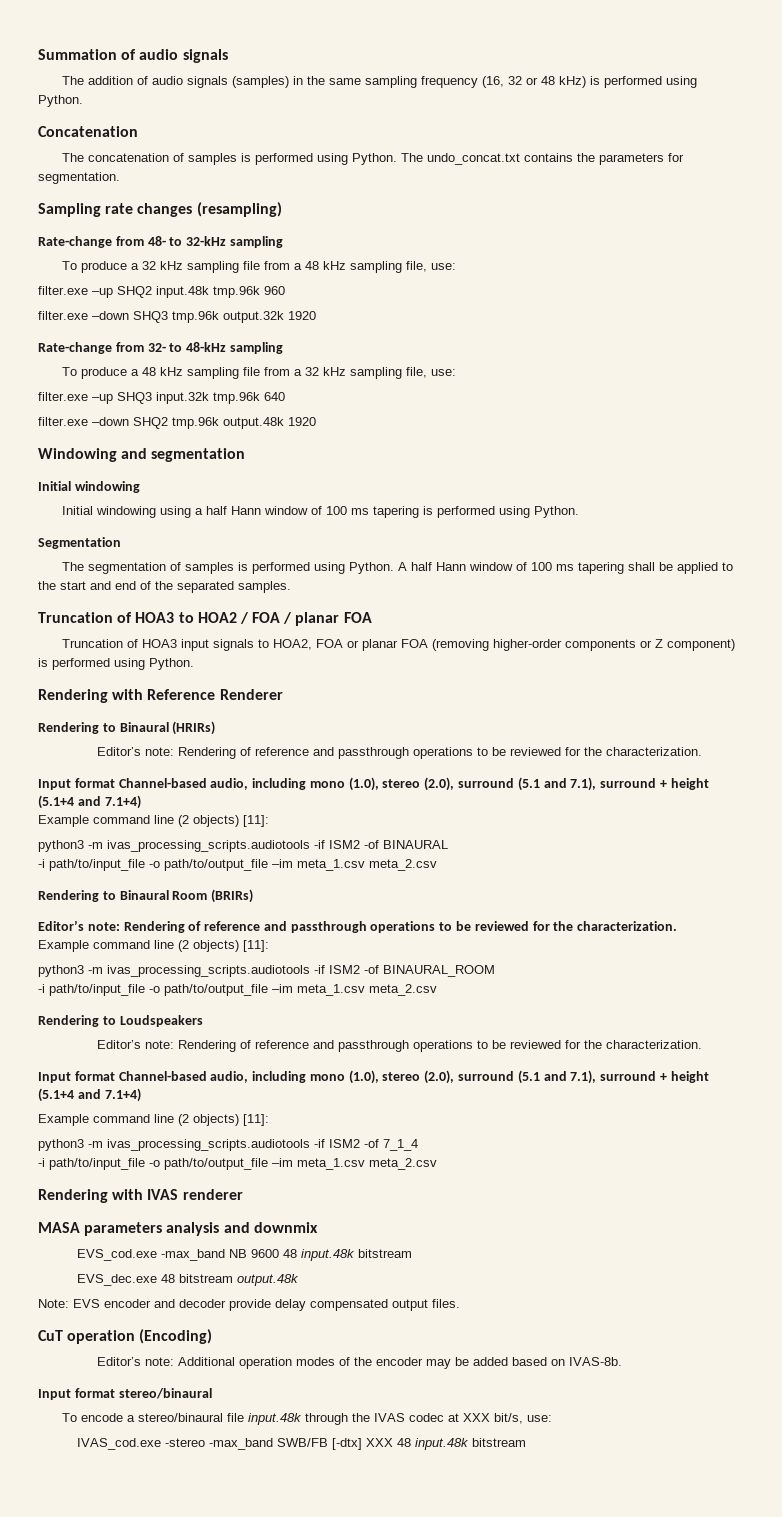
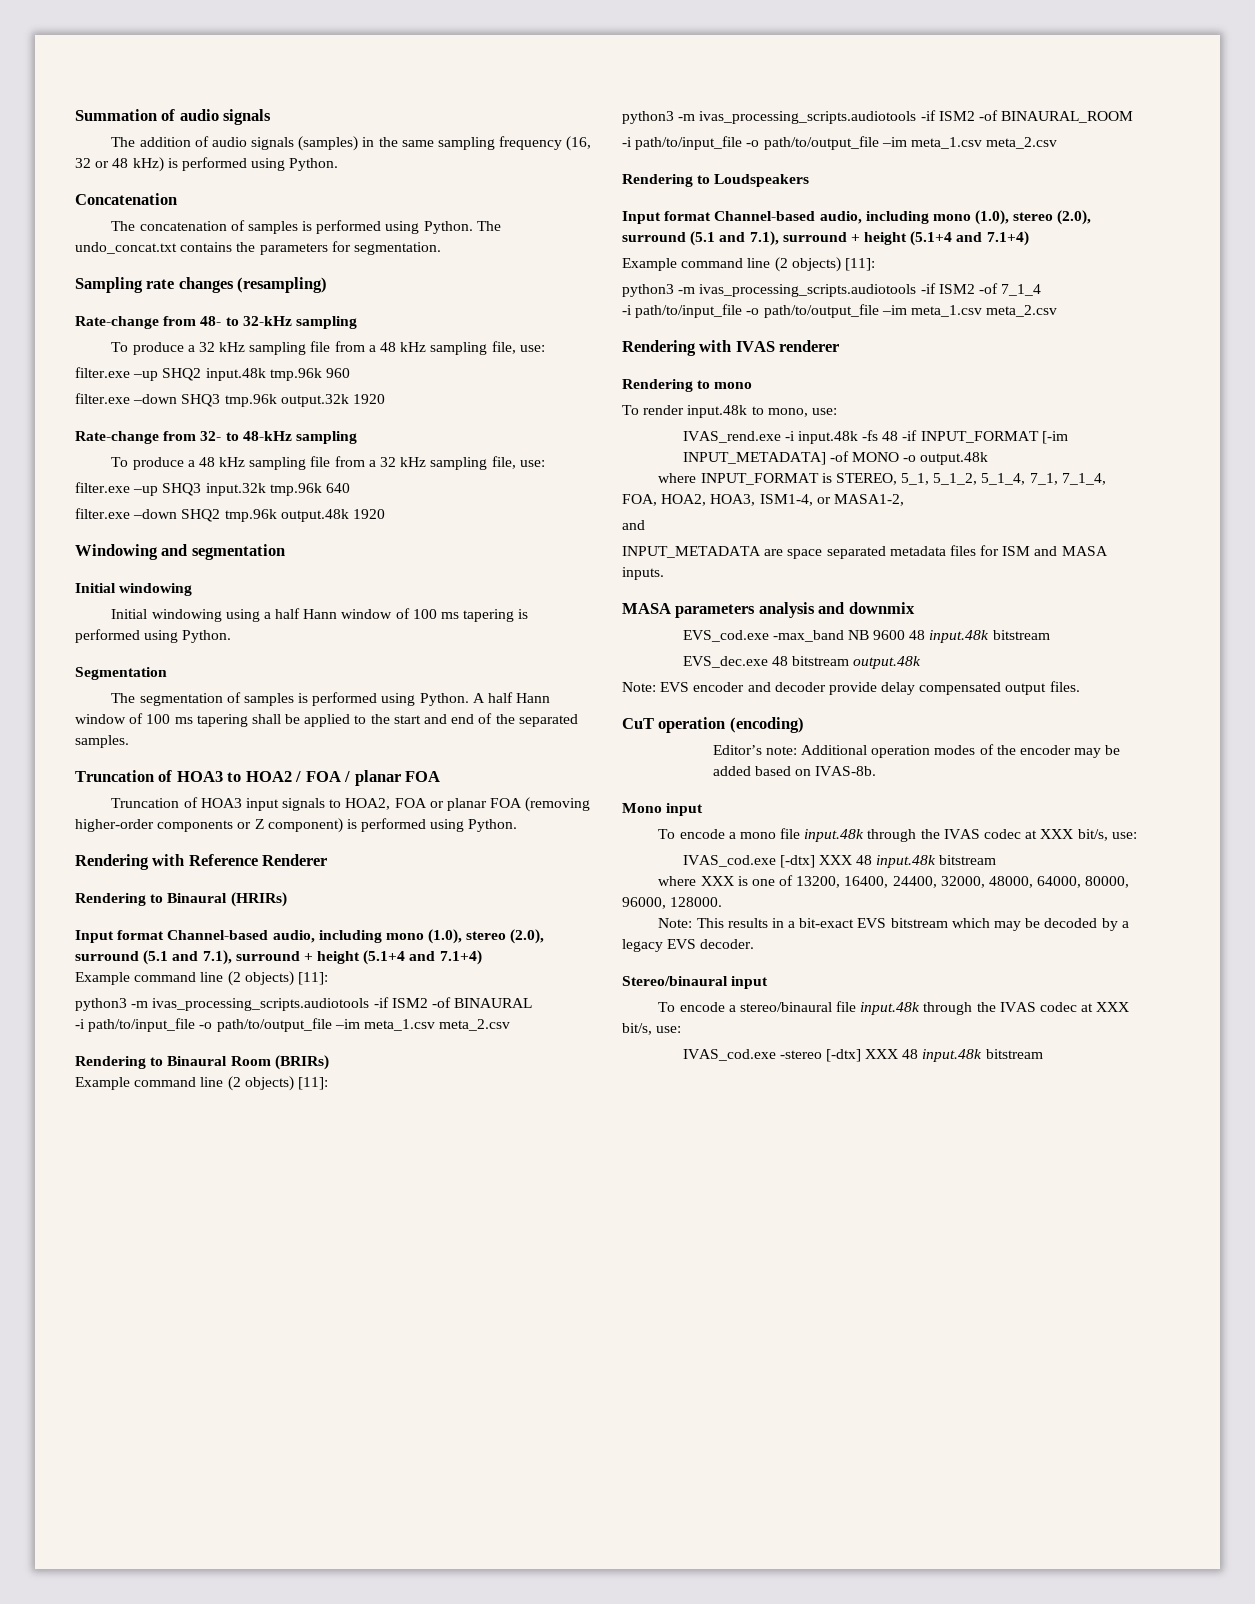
[96,747,702,759] // Editor’s note: Rendering of reference and passthrough operations to be reviewed for the characterization. -> (287, 899) none
[38,920,678,933] // Editor’s note: Rendering of reference and passthrough operations to be reviewed for the characterization. -> (329, 1062) none
[96,1040,702,1052] // Editor’s note: Rendering of reference and passthrough operations to be reviewed for the characterization. -> (810, 180) none
(243, 1194) none -> [622,379,753,392] [622,405,837,418] [682,430,1068,444] [682,451,989,465] [658,473,1106,485] [622,494,904,506] [622,520,645,530] [622,545,1108,559] [622,567,664,580] // Rendering to mono // To render input.48k to mono, use: // IVAS_rend.exe -i input.48k -fs 48 -if INPUT_FORMAT [-im INPUT_METADATA] -of MONO -o output.48k // where INPUT_FORMAT is STEREO, 5_1, 5_1_2, 5_1_4, 7_1, 7_1_4, FOA, HOA2, HOA3, ISM1-4, or MASA1-2, // and // INPUT_METADATA are space separated metadata files for ISM and MASA inputs.
[139,1329,213,1344] (Encoding) -> [729,717,804,733] (encoding)
[38,1388,212,1400] Input format stereo/binaural -> [622,803,704,816] [658,828,1137,842] [682,855,997,868] [658,875,1130,888] [622,897,723,909] [658,918,1129,931] [622,939,755,952] [622,976,769,989] Mono input // To encode a mono file input.48k through the IVAS codec at XXX bit/s, use: // IVAS_cod.exe [-dtx] XXX 48 input.48k bitstream // where XXX is one of 13200, 16400, 24400, 32000, 48000, 64000, 80000, 96000, 128000. // Note: This results in a bit-exact EVS bitstream which may be decoded by a legacy EVS decoder. // Stereo/binaural input
[209,1438,329,1450] -max_band SWB/FB -> (822, 1054) none

